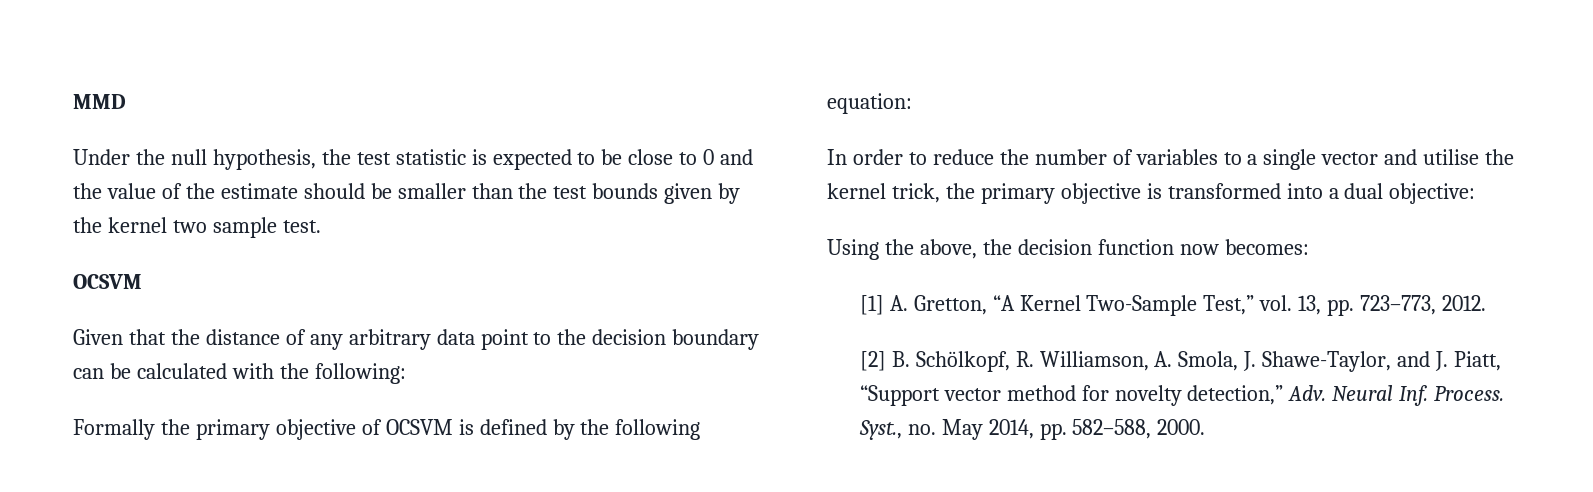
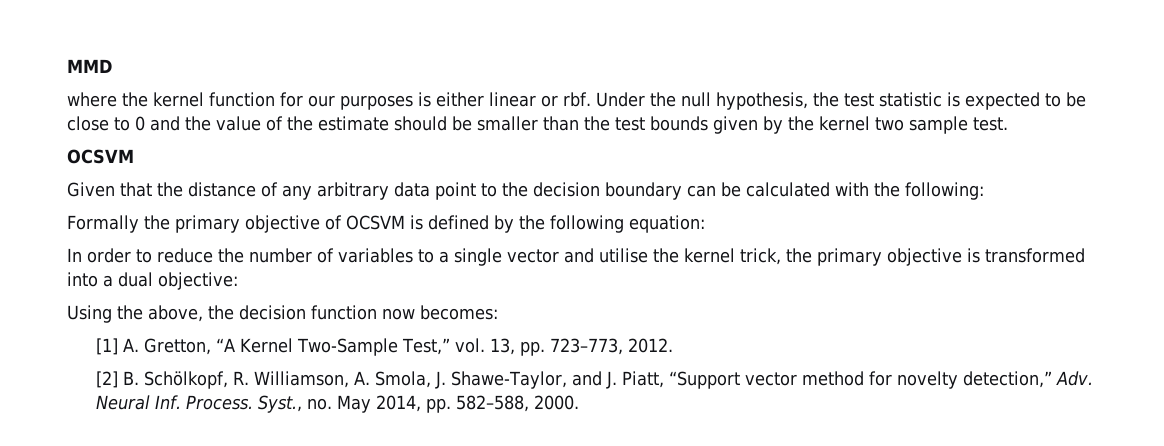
(126, 101) none -> [67,92,591,110] where the kernel function for our purposes is either linear or rbf.

